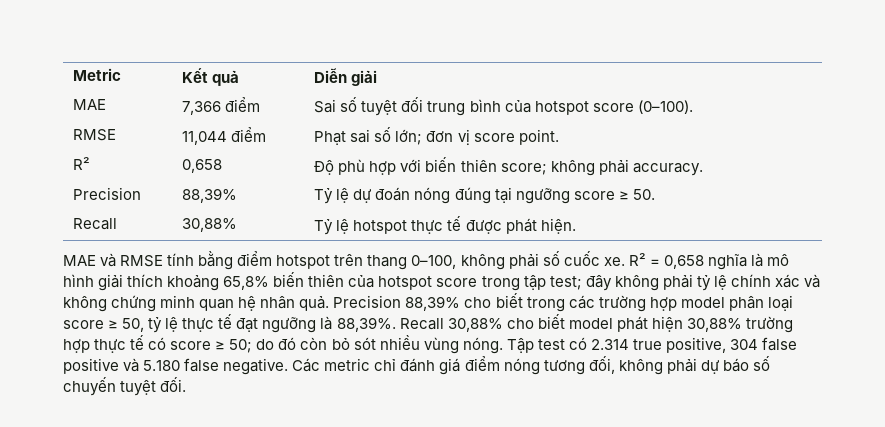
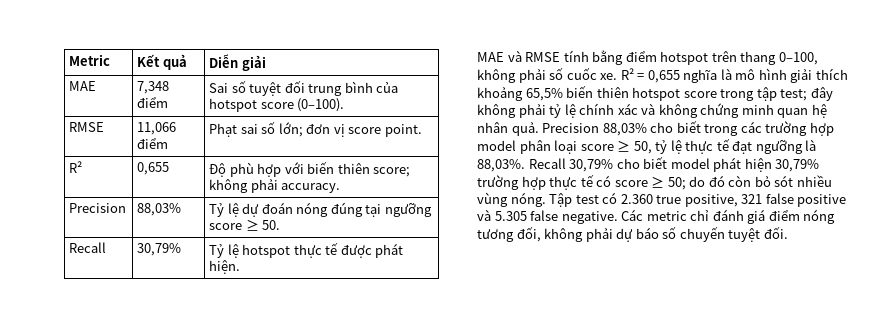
[182,101,222,115] 7,366 -> [137,81,170,94] 7,348
[182,131,228,145] 11,044 -> [137,122,177,135] 11,066
[182,159,223,173] 0,658 -> [137,162,170,175] 0,655
[182,188,238,203] 88,39% -> [137,203,182,216] 88,03%
[182,218,238,232] 30,88% -> [137,243,182,256] 30,79%
[663,255,704,269] 0,658 -> [647,70,680,83] 0,655
[223,272,375,290] 65,8% biến thiên của -> [525,85,629,101] 65,5% biến thiên
[405,296,461,311] 88,39% -> [602,123,647,136] 88,03%
[336,317,503,332] 88,39%. Recall 30,88% -> [477,158,614,172] 88,03%. Recall 30,79%
[686,318,742,332] 30,88% -> [775,159,820,172] 30,79%
[590,339,629,350] 2.314 -> [620,194,653,204] 2.360
[730,339,759,350] 304 -> [741,194,763,204] 321
[143,360,181,371] 5.180 -> [494,211,527,221] 5.305

